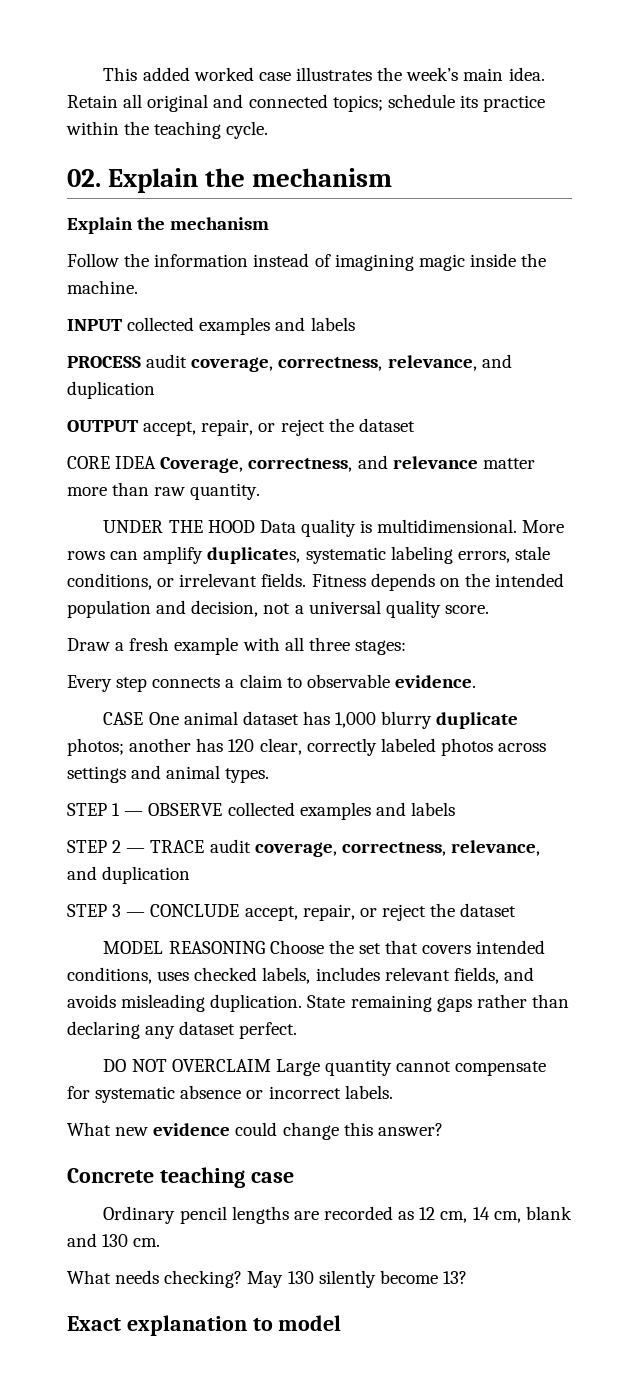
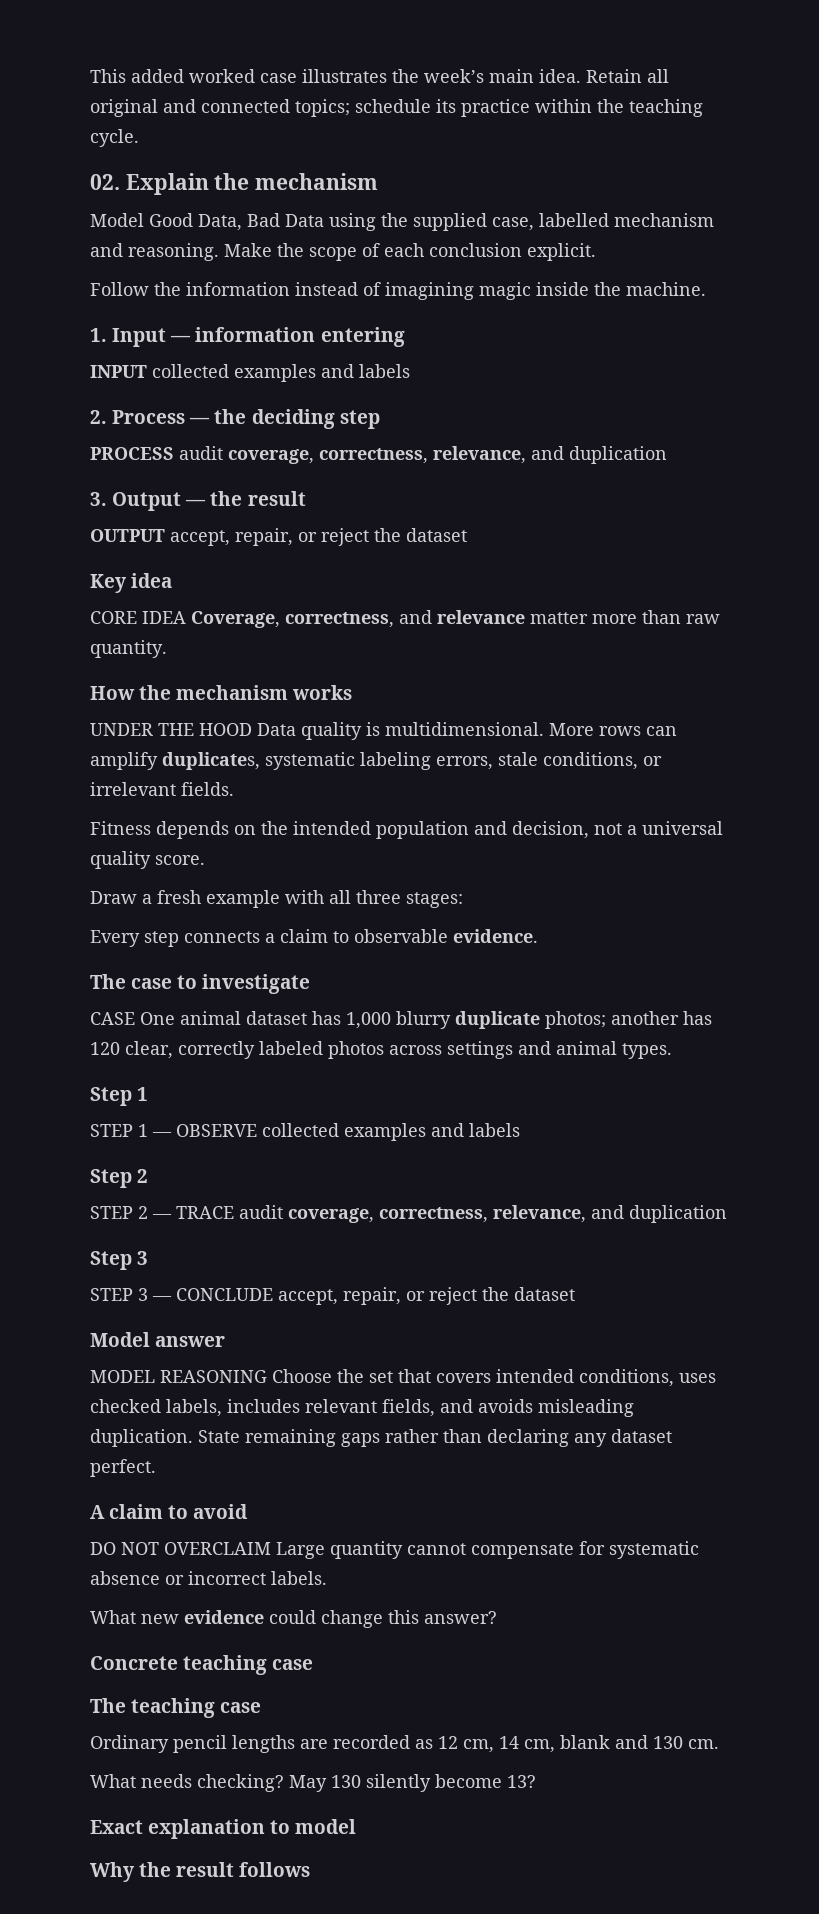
[67,217,270,234] Explain the mechanism -> [90,213,714,231] [90,243,596,261] Model Good Data, Bad Data using the supplied case, labelled mechanism and reasoning. Make the scope of each conclusion explicit.
(138, 287) none -> [90,327,405,347] // 1. Input — information entering
(355, 324) none -> [90,409,380,429] // 2. Process — the deciding step
(155, 390) none -> [90,491,306,511] // 3. Output — the result
(415, 425) none -> [90,573,173,593] // Key idea
(261, 491) none -> [90,685,353,700] // How the mechanism works
(307, 580) none -> (234, 789) //
(476, 681) none -> [90,974,311,994] // The case to investigate
(270, 775) none -> [90,1087,149,1106] // Step 1
(455, 809) none -> [90,1169,149,1188] // Step 2
(191, 875) none -> [90,1251,149,1270] // Step 3
(517, 910) none -> [90,1332,226,1347] // Model answer
(298, 1030) none -> [90,1504,249,1519] // A claim to avoid
(294, 1177) none -> [90,1698,262,1718] // The teaching case
(342, 1323) none -> [90,1862,311,1882] // Why the result follows

